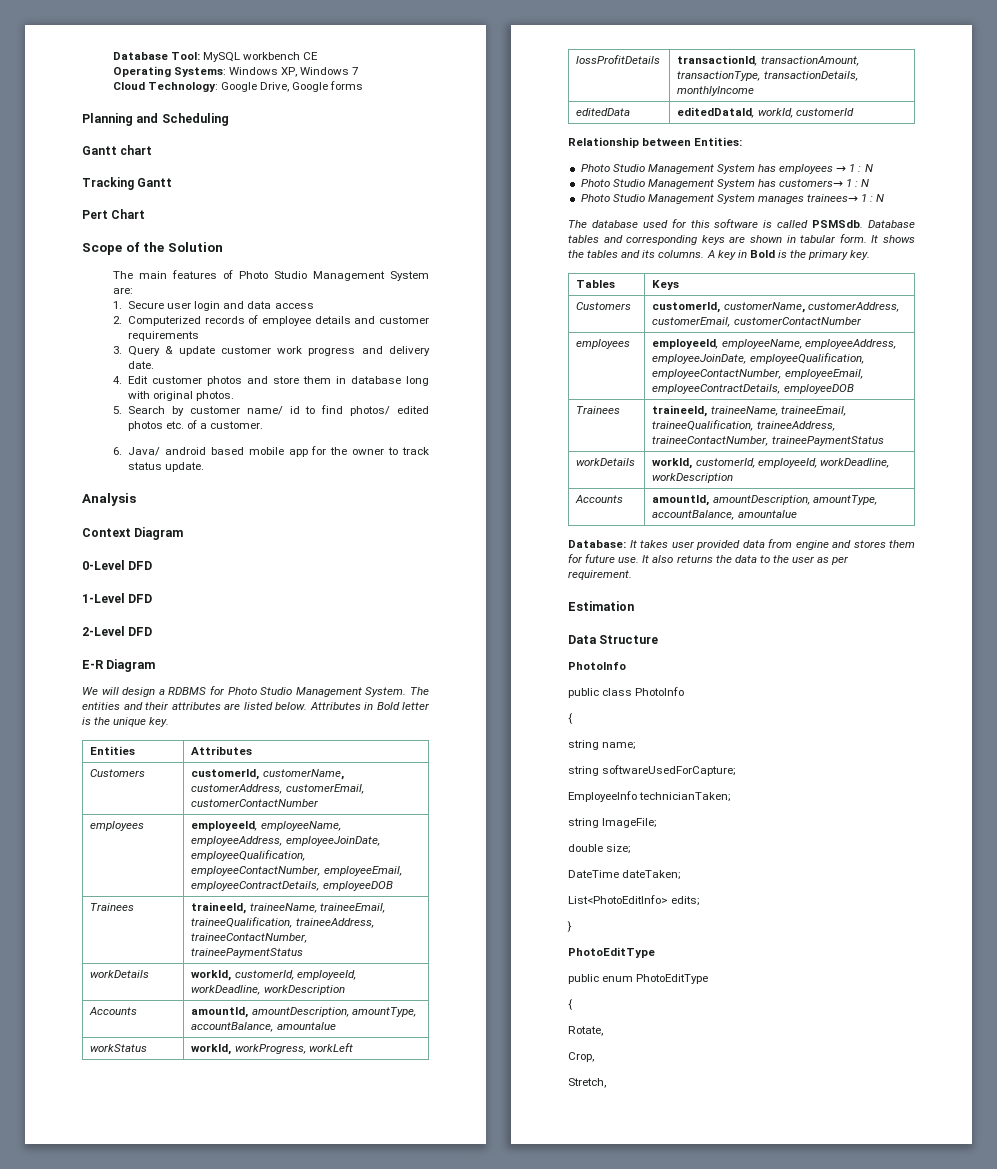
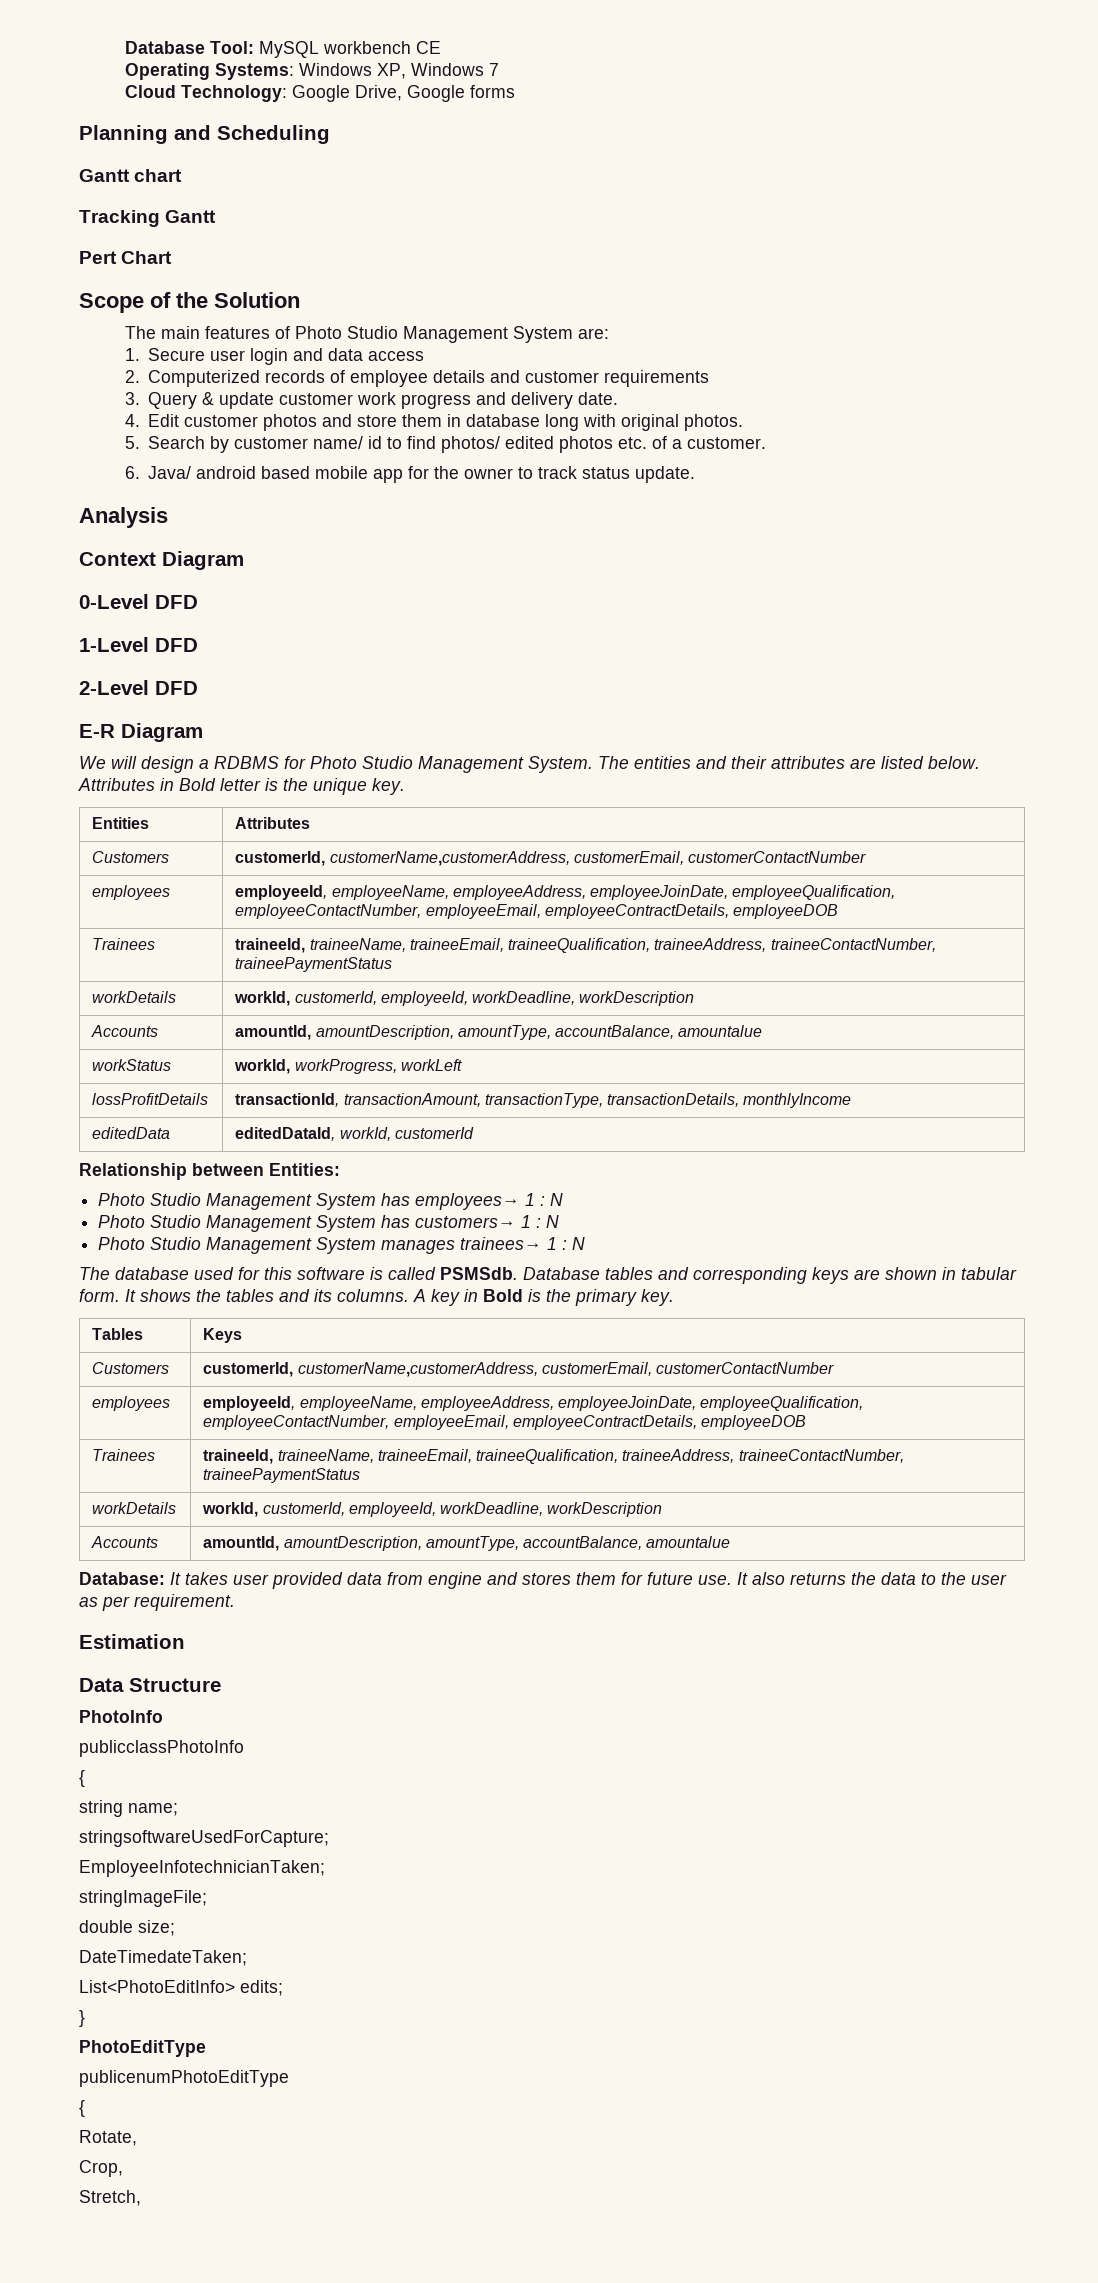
[262,769,344,780] [191,784,283,794] customerName, customerAddress, -> [329,851,570,866] customerName,customerAddress,
[779,164,847,174] employees → -> [415,1193,521,1210] employees→
[723,302,899,313] customerName, customerAddress, -> [297,1362,538,1377] customerName,customerAddress,
[568,687,685,698] public class PhotoInfo -> [79,1740,244,1757] publicclassPhotoInfo
[568,765,737,776] [568,791,732,802] [568,818,658,828] string softwareUsedForCapture; // EmployeeInfo technicianTaken; // string ImageFile; -> [79,1830,329,1847] [79,1860,325,1877] [79,1890,207,1907] stringsoftwareUsedForCapture; // EmployeeInfotechnicianTaken; // stringImageFile;
[568,870,682,880] DateTime dateTaken; -> [79,1950,247,1966] DateTimedateTaken;
[568,974,709,984] public enum PhotoEditType -> [79,2070,289,2087] publicenumPhotoEditType

